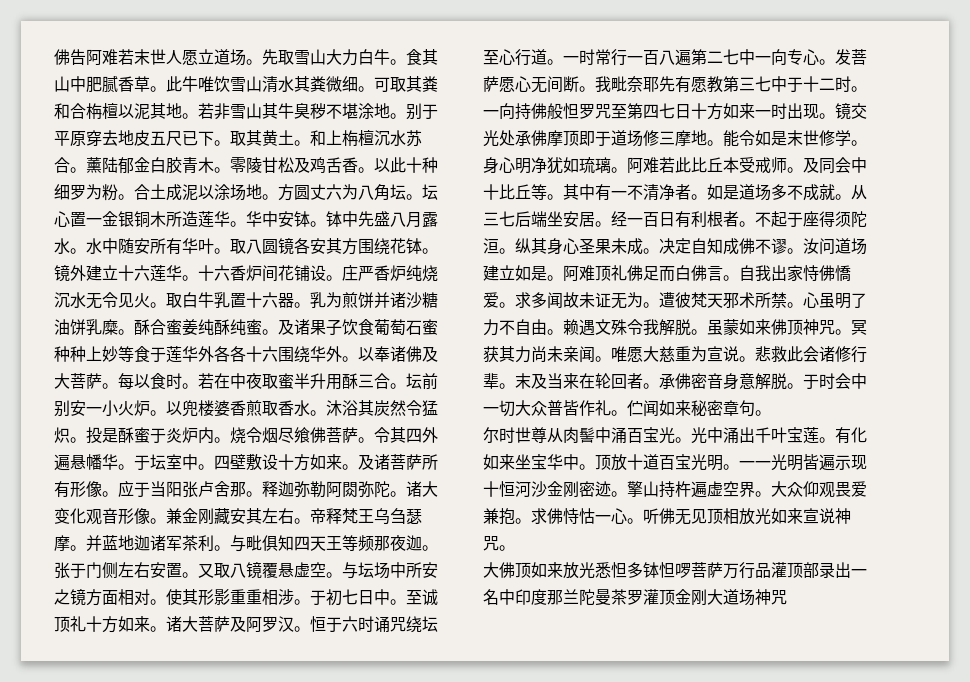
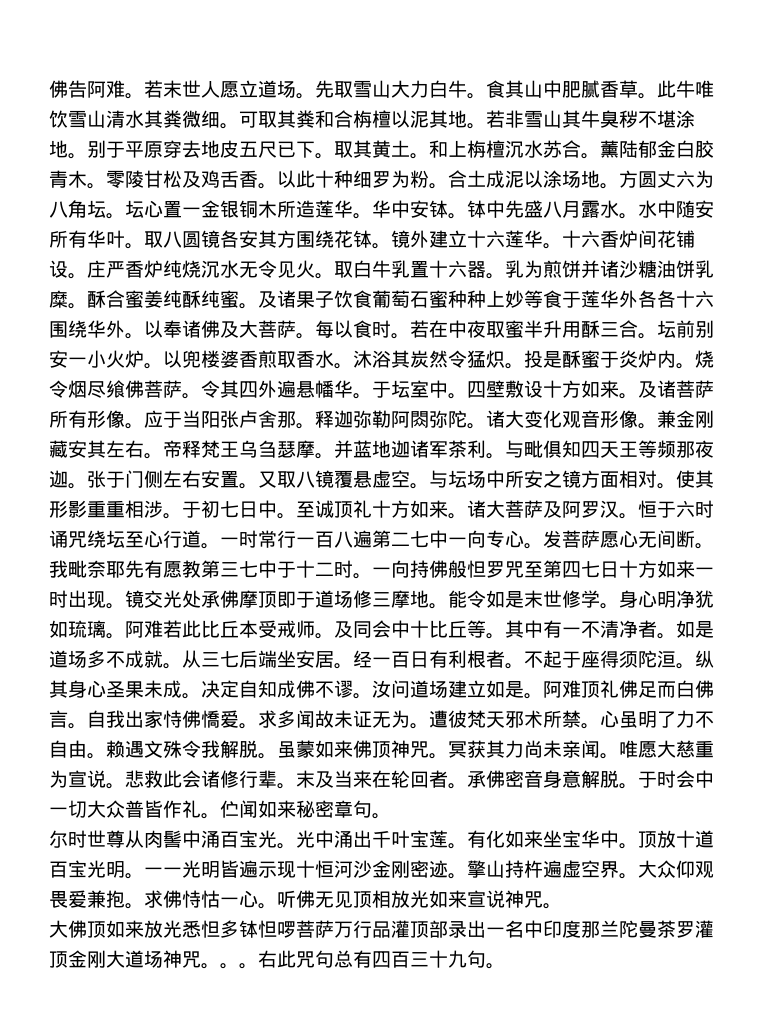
(118, 57) none -> [125,93,144,99] 。
(787, 597) none -> [201,950,505,969] 。。。右此咒句总有四百三十九句。

